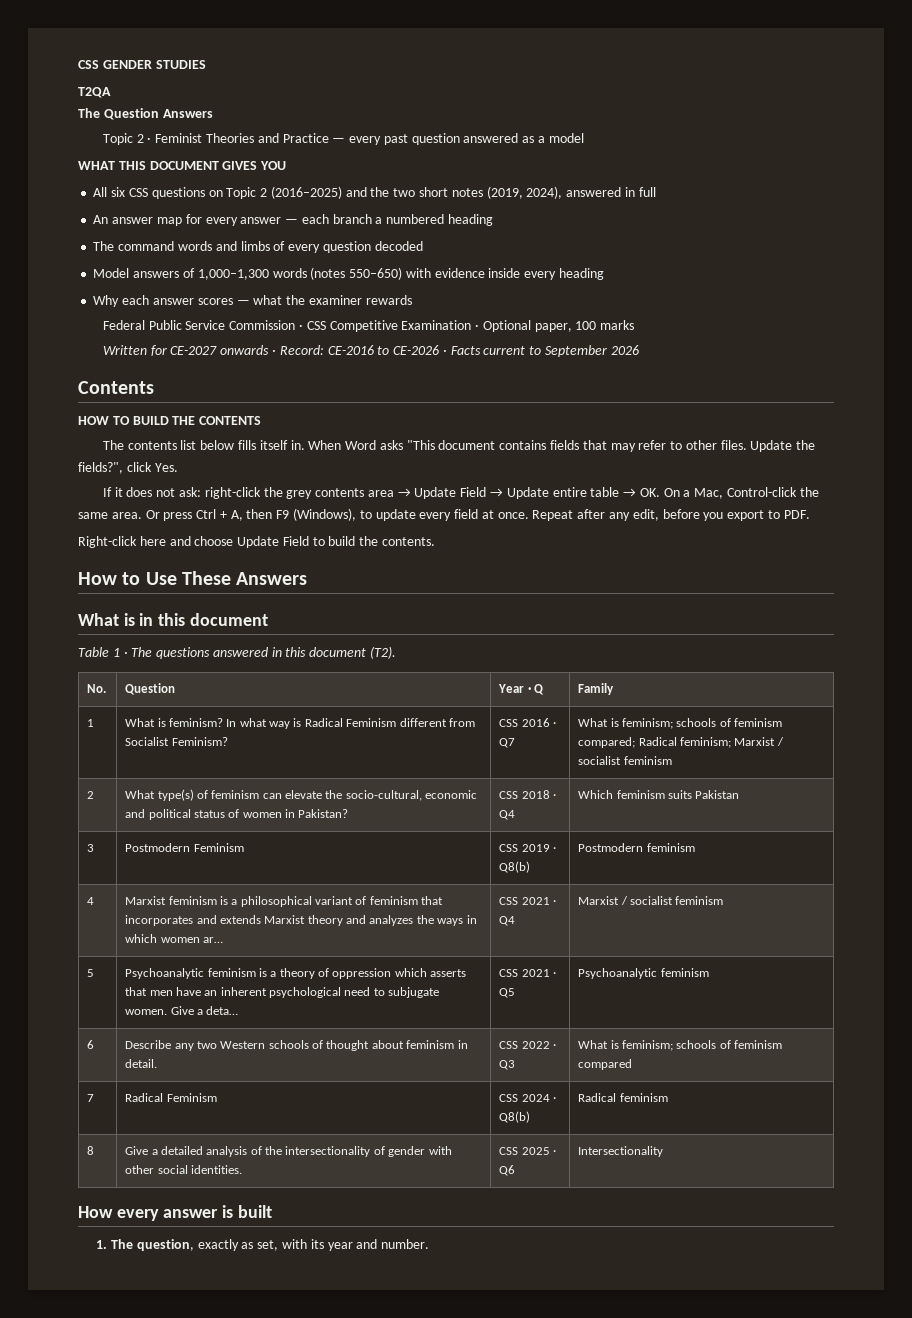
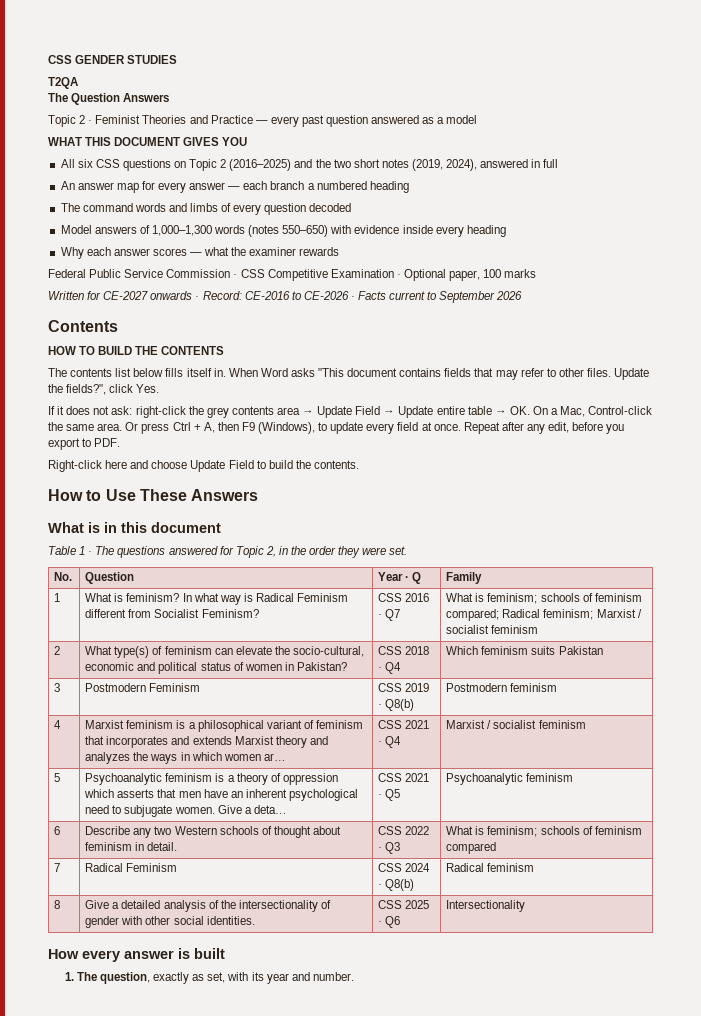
[271,646,397,659] in this document (T2). -> [219,546,408,558] for Topic 2, in the order they were set.

